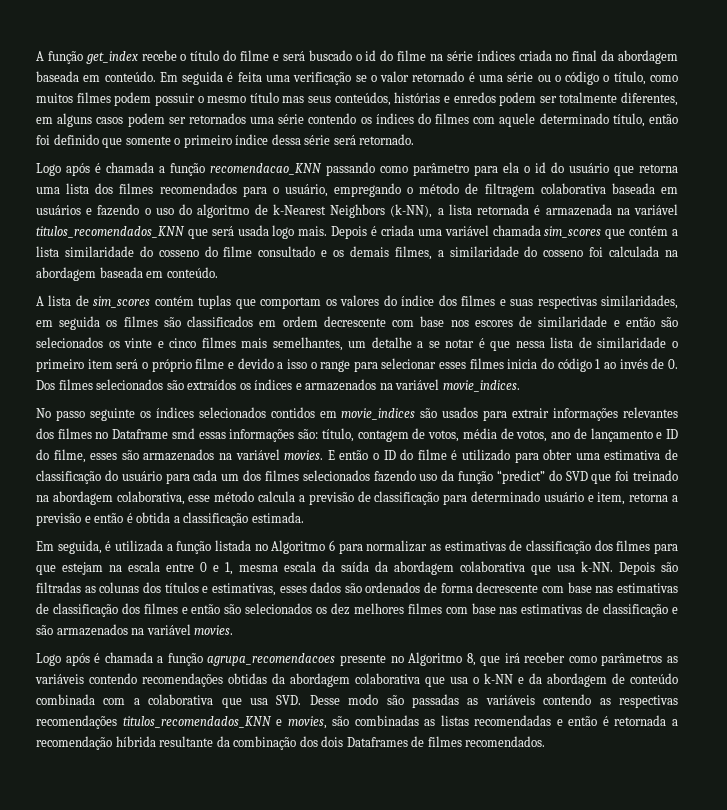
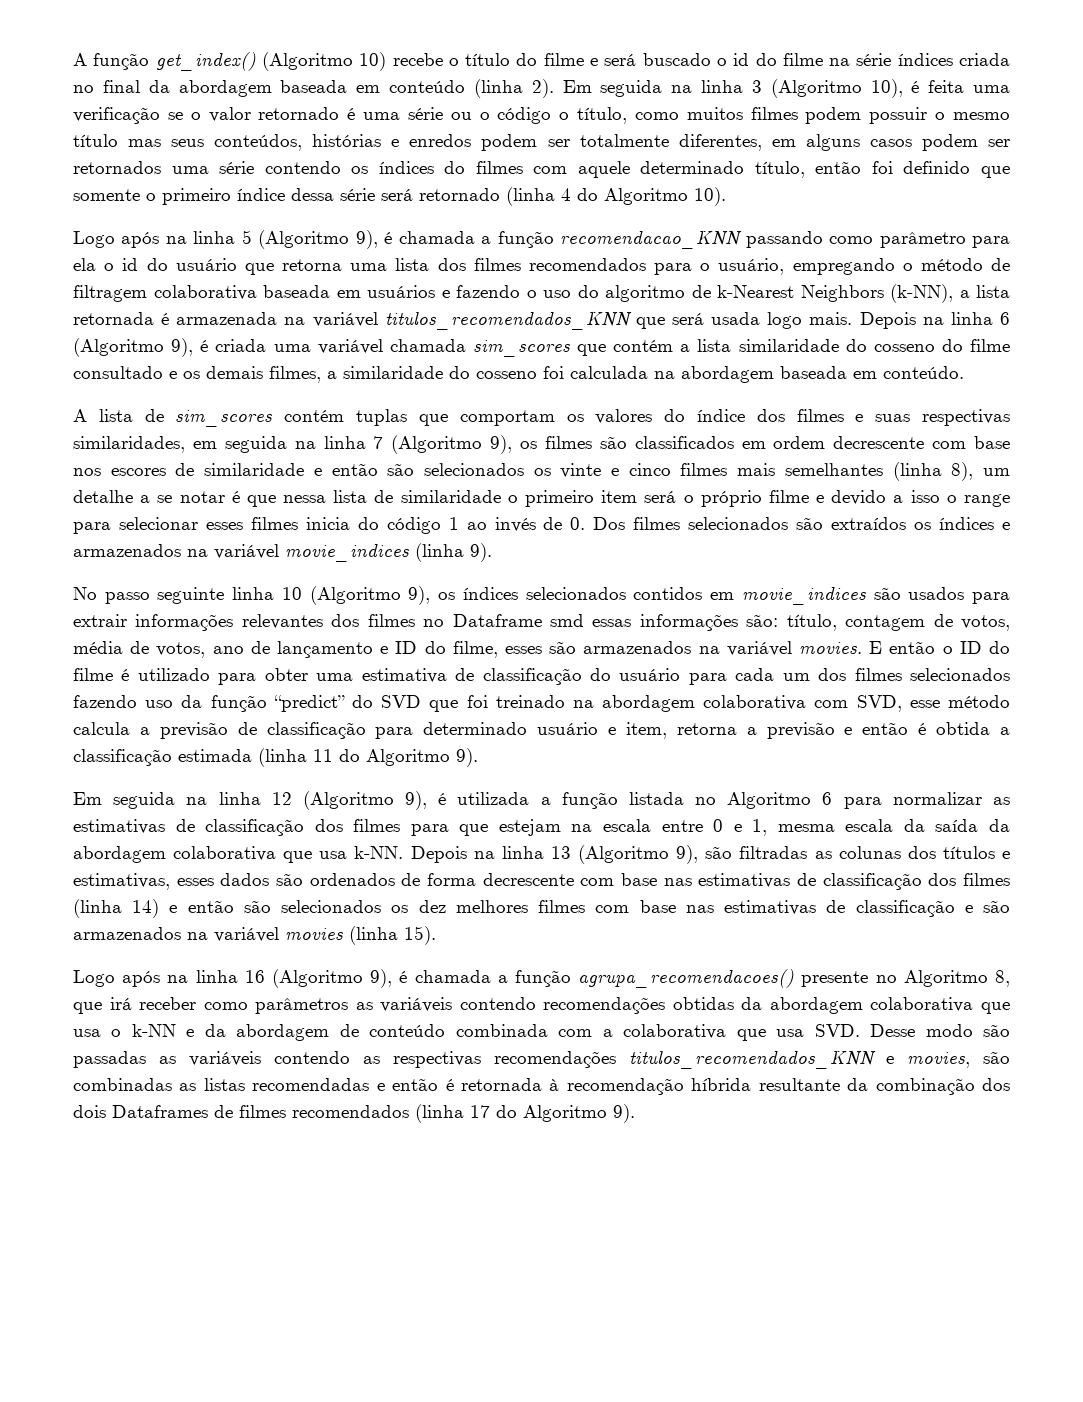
[85,51,138,64] get_index -> [155,52,387,71] get_index() (Algoritmo 10)
[104,71,224,85] conteúdo. Em seguida -> [389,79,903,98] conteúdo (linha 2). Em seguida na linha 3 (Algoritmo 10),
[359,134,415,145] [36,163,90,176] retornado. // Logo após -> [419,187,726,206] [73,230,378,249] retornado (linha 4 do Algoritmo 10). // Logo após na linha 5 (Algoritmo 9),
(368, 232) none -> [922,312,1010,325] [73,338,194,357] na linha 6 (Algoritmo 9),
(101, 323) none -> [294,435,513,454] na linha 7 (Algoritmo 9),
[272,337,343,351] semelhantes, -> [784,462,974,481] semelhantes (linha 8),
[442,380,520,392] movie_indices. -> [285,543,492,562] movie_indices (linha 9).
(135, 414) none -> [232,586,431,605] linha 10 (Algoritmo 9),
[116,491,185,505] colaborativa, -> [703,695,902,712] colaborativa com SVD,
[251,512,304,523] [36,540,102,554] estimada. // Em seguida, -> [178,748,478,767] [73,791,428,810] estimada (linha 11 do Algoritmo 9). // Em seguida na linha 12 (Algoritmo 9),
(655, 568) none -> [473,845,699,864] na linha 13 (Algoritmo 9),
(178, 608) none -> [73,899,160,918] (linha 14)
[194,625,234,635] [36,652,336,666] movies. // Logo após é chamada a função agrupa_recomendacoes -> [285,926,436,945] [73,969,795,988] movies (linha 15). // Logo após na linha 16 (Algoritmo 9), é chamada a função agrupa_recomendacoes()
[672,719,679,726] a -> [549,1079,560,1091] à
[465,736,546,747] recomendados. -> [292,1104,635,1123] recomendados (linha 17 do Algoritmo 9).

